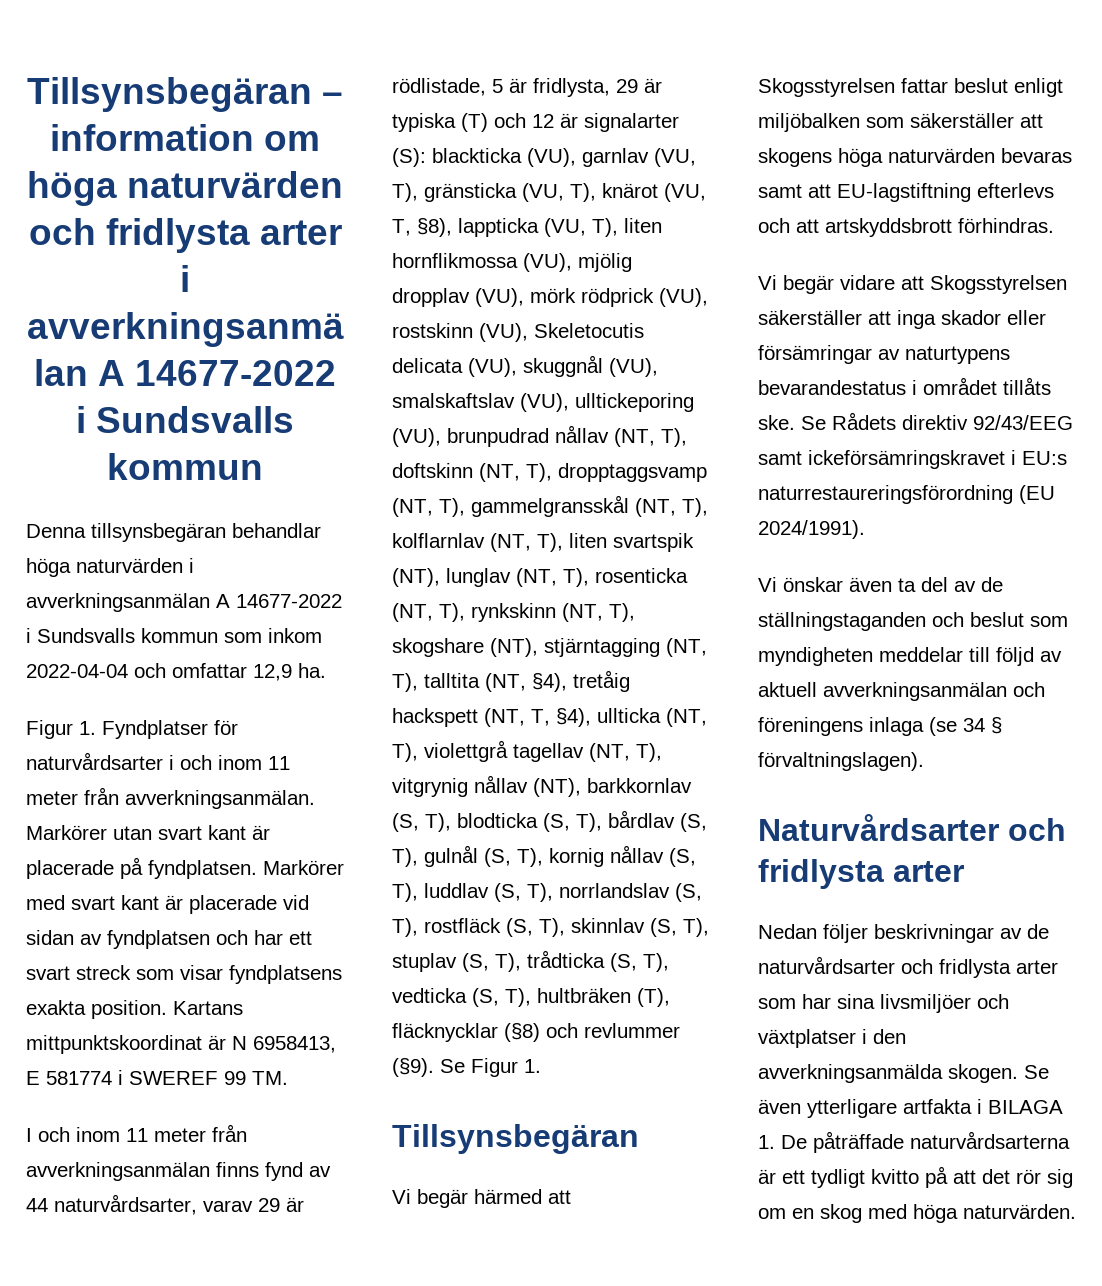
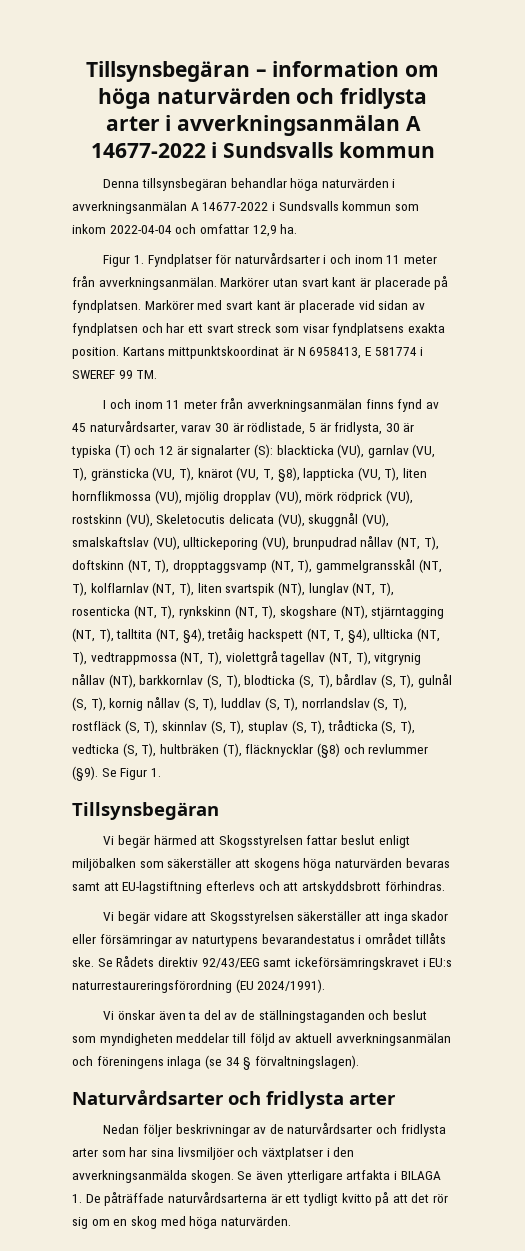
[26,1198,48,1212] 44 -> [72,423,86,432] 45
[258,1198,280,1212] 29 -> [214,423,229,432] 30
[616,79,638,93] 29 -> [385,423,400,432] 30
(418, 752) none -> [90,651,222,665] vedtrappmossa (NT, T),

